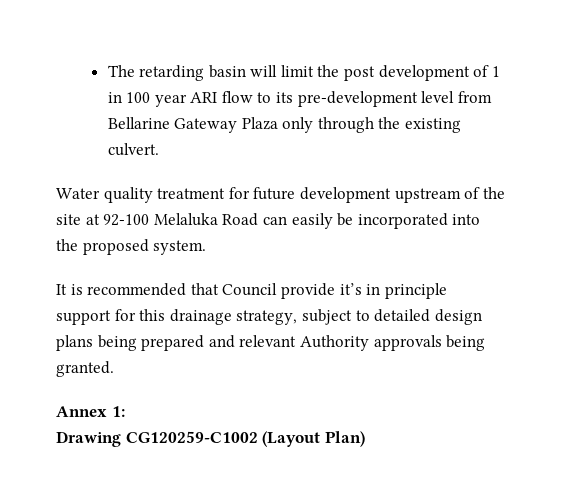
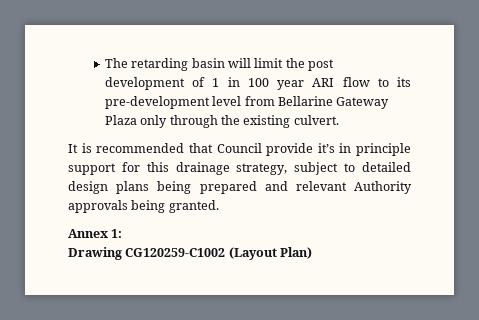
[56,187,505,203] [56,213,481,229] [56,239,207,255] // Water quality treatment for future development upstream of the site at 92-100 Melaluka Road can easily be incorporated into the proposed system. -> (339, 120) none

